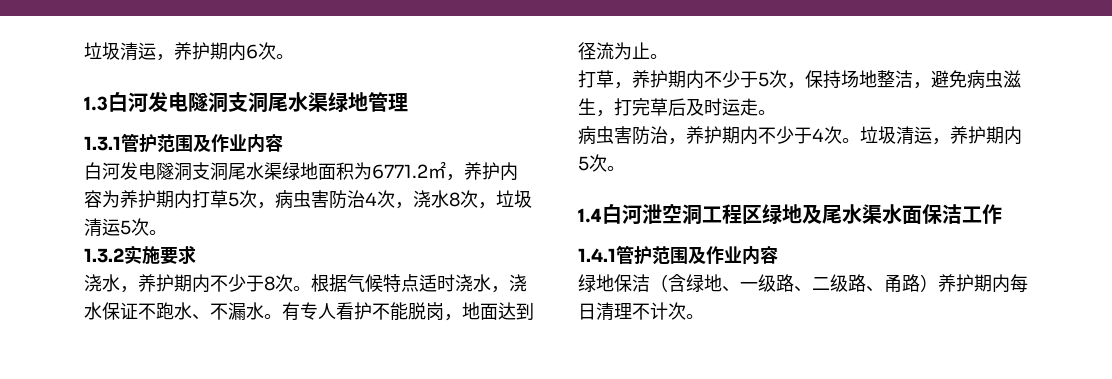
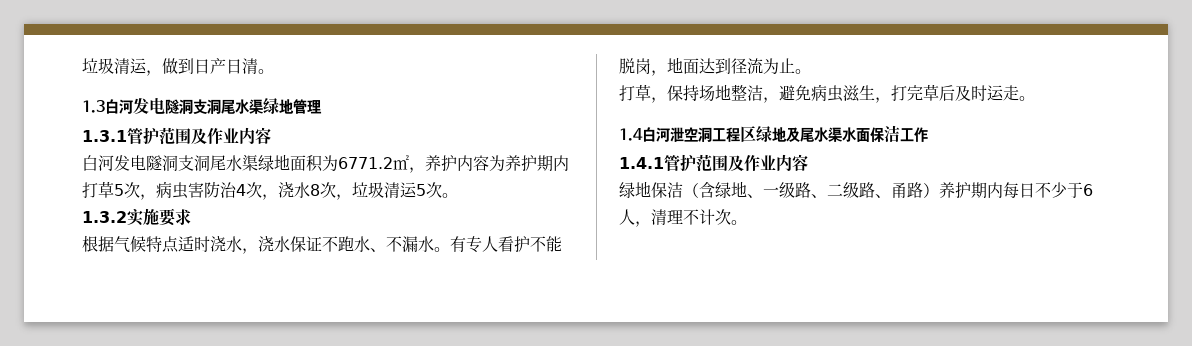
[84,42,276,61] 垃圾清运，养护期内6次 -> [82,58,258,76] 垃圾清运，做到日产日清
[84,274,311,293] 浇水，养护期内不少于8次。 -> (191, 217) none
[632,70,805,89] 养护期内不少于5次， -> (667, 100) none
[578,126,1022,145] [578,154,625,172] // 病虫害防治，养护期内不少于4次。垃圾清运，养护期内5次。 -> (1035, 98) none
(596, 311) none -> [1035,182,1093,198] [619,209,651,227] 不少于6人，

